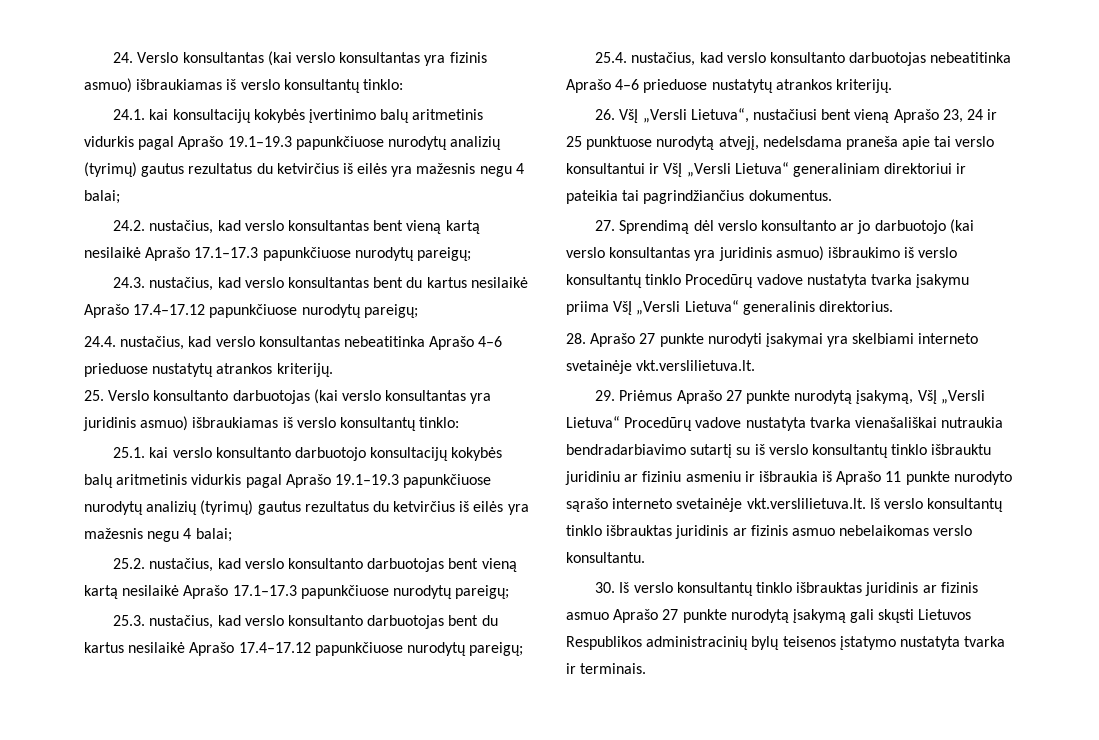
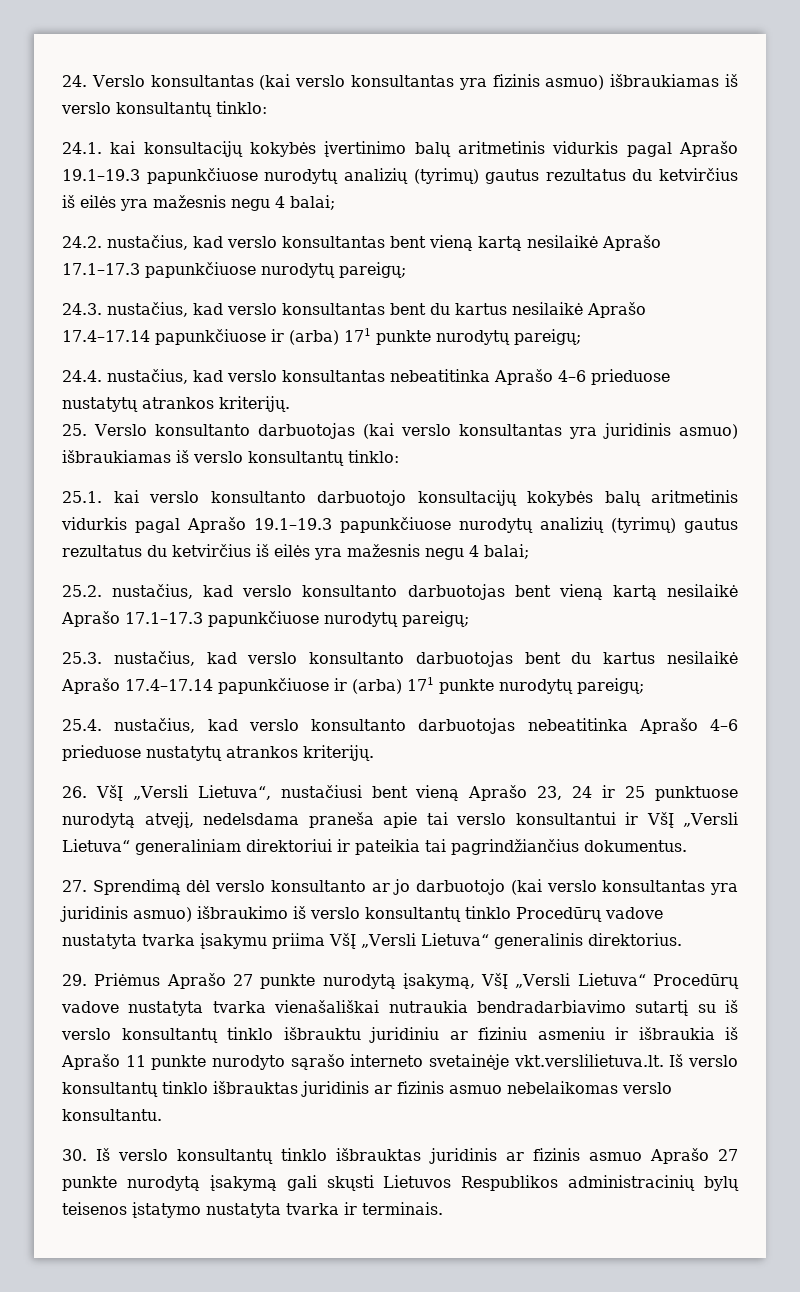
[133,304,298,318] 17.4–17.12 papunkčiuose -> [62,328,431,345] 17.4–17.14 papunkčiuose ir (arba) 171 punkte
[238,642,403,656] 17.4–17.12 papunkčiuose -> [125,677,494,694] 17.4–17.14 papunkčiuose ir (arba) 171 punkte
[566,333,979,347] [566,360,756,374] // 28. Aprašo 27 punkte nurodyti įsakymai yra skelbiami interneto svetainėje vkt.verslilietuva.lt. -> (682, 939) none

